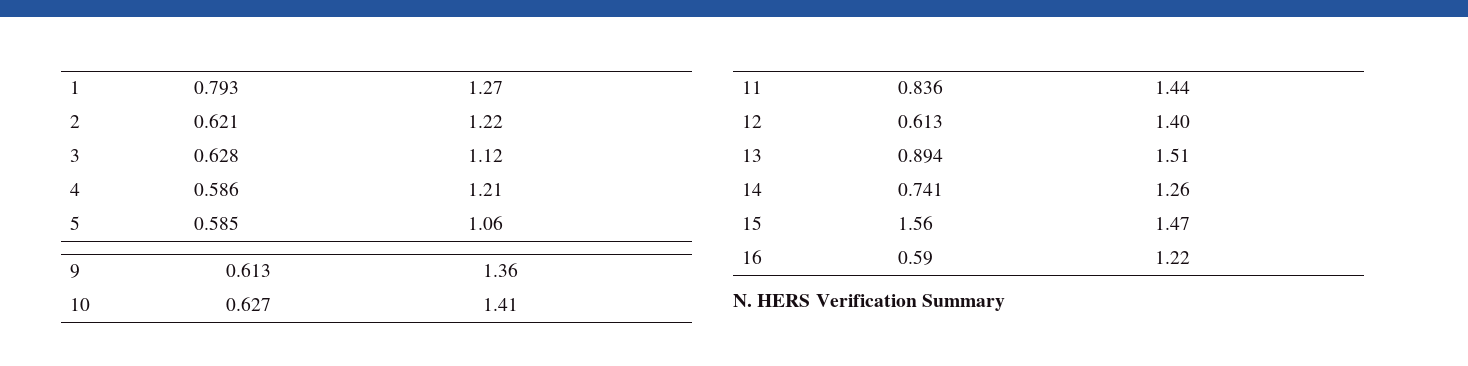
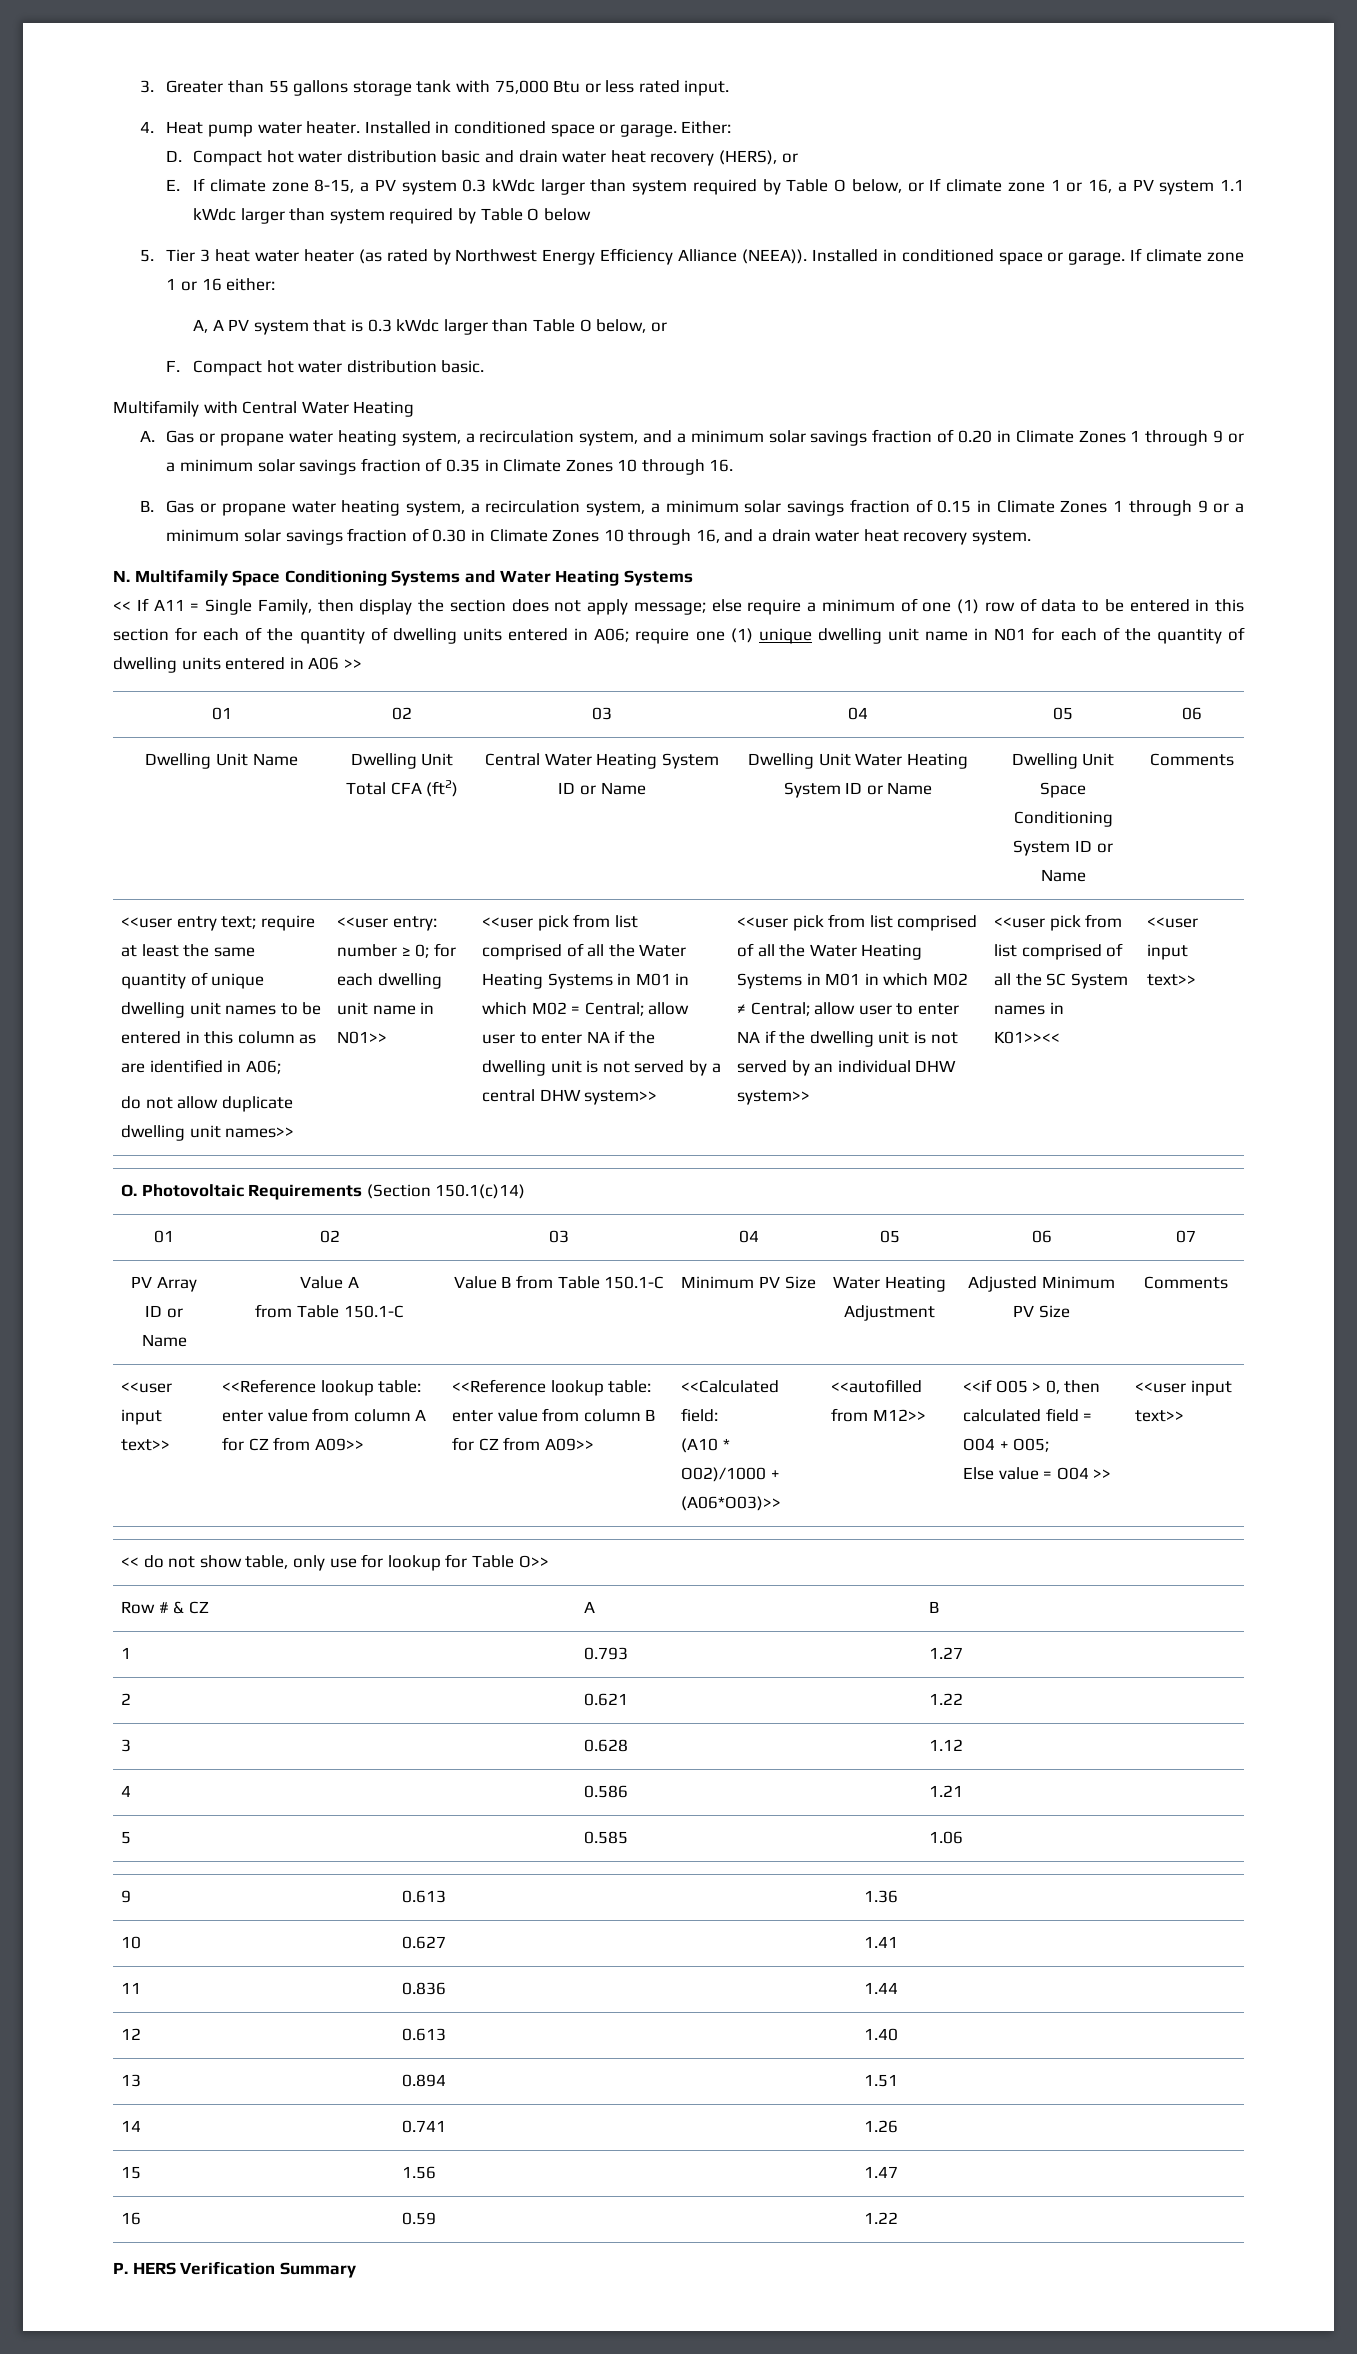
(69, 87) none -> [139,80,730,96] [139,121,732,137] [166,150,798,166] [166,178,1245,195] [193,208,591,224] [139,248,1244,265] [166,278,276,291] [193,319,667,335] [166,360,485,376] [113,400,415,417] [139,429,1245,446] [166,458,734,475] [139,499,1244,516] [166,528,1032,545] [113,569,693,586] [113,598,1244,615] [113,627,1245,644] [113,657,362,673] [211,707,232,720] [392,707,412,720] [592,707,612,720] [847,707,868,720] [1053,707,1073,720] [1181,707,1202,720] [145,753,298,769] [350,753,454,769] [345,780,459,797] [485,753,719,769] [558,782,646,795] [748,753,968,769] [783,782,933,798] [1011,753,1115,769] [1040,782,1086,798] [1013,811,1113,827] [1013,840,1113,856] [1040,869,1086,882] [1149,753,1234,766] [121,915,315,931] [121,944,255,957] [121,972,265,989] [121,1002,322,1018] [121,1031,317,1044] [121,1059,281,1074] [121,1096,293,1112] [121,1125,295,1141] [337,916,437,931] [337,943,456,958] [337,973,442,989] [337,1002,435,1015] [337,1031,388,1044] [482,914,638,931] [482,943,687,960] [482,973,690,989] [482,1002,690,1016] [482,1030,656,1044] [482,1060,721,1076] [482,1089,658,1105] [737,914,978,931] [737,943,923,960] [737,973,969,989] [737,1002,960,1016] [737,1030,958,1047] [737,1060,957,1076] [737,1090,811,1105] [994,914,1123,931] [994,943,1124,960] [994,973,1128,989] [994,1002,1064,1015] [994,1031,1061,1044] [1147,917,1199,928] [1147,944,1189,960] [1147,974,1197,986] [121,1184,526,1200] [154,1230,174,1243] [319,1230,340,1243] [549,1230,569,1243] [738,1230,759,1243] [879,1230,900,1243] [1031,1230,1052,1243] [1175,1230,1196,1243] [131,1276,197,1292] [145,1305,183,1318] [141,1334,187,1347] [300,1276,359,1289] [255,1304,404,1318] [453,1275,665,1289] [681,1276,816,1289] [833,1276,946,1292] [843,1305,935,1321] [968,1276,1115,1292] [1013,1305,1070,1318] [1143,1276,1228,1289] [121,1382,173,1393] [121,1409,163,1425] [121,1439,171,1451] [222,1379,422,1396] [222,1408,427,1422] [222,1437,364,1451] [452,1379,652,1396] [452,1408,656,1422] [452,1437,594,1451] [681,1380,780,1393] [681,1408,719,1422] [681,1438,730,1453] [681,1467,780,1482] [681,1496,782,1511] [831,1379,923,1393] [831,1408,926,1422] [963,1379,1101,1394] [963,1408,1093,1422] [963,1438,1050,1452] [963,1467,1112,1480] [1135,1380,1232,1396] [1135,1410,1185,1422] [121,1554,549,1571] [121,1601,209,1614] [584,1601,596,1613] [929,1601,940,1613] 3. Greater than 55 gallons storage tank with 75,000 Btu or less rated input. // 4. Heat pump water heater. Installed in conditioned space or garage. Either: // D. Compact hot water distribution basic and drain water heat recovery (HERS), or // E. If climate zone 8-15, a PV system 0.3 kWdc larger than system required by Table O below, or If climate zone 1 or 16, a PV system 1.1 kWdc larger than system required by Table O below // 5. Tier 3 heat water heater (as rated by Northwest Energy Efficiency Alliance (NEEA)). Installed in conditioned space or garage. If climate zone 1 or 16 either: // A, A PV system that is 0.3 kWdc larger than Table O below, or // F. Compact hot water distribution basic. // Multifamily with Central Water Heating // A. Gas or propane water heating system, a recirculation system, and a minimum solar savings fraction of 0.20 in Climate Zones 1 through 9 or a minimum solar savings fraction of 0.35 in Climate Zones 10 through 16. // B. Gas or propane water heating system, a recirculation system, a minimum solar savings fraction of 0.15 in Climate Zones 1 through 9 or a minimum solar savings fraction of 0.30 in Climate Zones 10 through 16, and a drain water heat recovery system. // N. Multifamily Space Conditioning Systems and Water Heating Systems // << If A11 = Single Family, then display the section does not apply message; else require a minimum of one (1) row of data to be entered in this section for each of the quantity of dwelling units entered in A06; require one (1) unique dwelling unit name in N01 for each of the quantity of dwelling units entered in A06 >> // 01 | 02 | 03 | 04 | 05 | 06 // Dwelling Unit Name | Dwelling Unit Total CFA (ft2) | Central Water Heating System ID or Name | Dwelling Unit Water Heating System ID or Name | Dwelling Unit Space Conditioning System ID or Name | Comments // <<user entry text; require at least the same quantity of unique dwelling unit names to be entered in this column as are identified in A06; // do not allow duplicate dwelling unit names>> | <<user entry: number ≥ 0; for each dwelling unit name in N01>> | <<user pick from list comprised of all the Water Heating Systems in M01 in which M02 = Central; allow user to enter NA if the dwelling unit is not served by a central DHW system>> | <<user pick from list comprised of all the Water Heating Systems in M01 in which M02 ≠ Central; allow user to enter NA if the dwelling unit is not served by an individual DHW system>> | <<user pick from list comprised of all the SC System names in K01>><< | <<user input text>> // O. Photovoltaic Requirements (Section 150.1(c)14) // 01 | 02 | 03 | 04 | 05 | 06 | 07 // PV Array ID or Name | Value A // from Table 150.1-C | Value B from Table 150.1-C | Minimum PV Size | Water Heating Adjustment | Adjusted Minimum PV Size | Comments // <<user input text>> | <<Reference lookup table: enter value from column A for CZ from A09>> | <<Reference lookup table: enter value from column B for CZ from A09>> | <<Calculated field: // (A10 * O02)/1000 + (A06*O03)>> | <<autofilled from M12>> | <<if O05 > 0, then calculated field = O04 + O05; // Else value = O04 >> | <<user input text>> // << do not show table, only use for lookup for Table O>> // Row # & CZ | A | B //
[733,294,752,307] N. -> [113,2262,128,2274] P.

